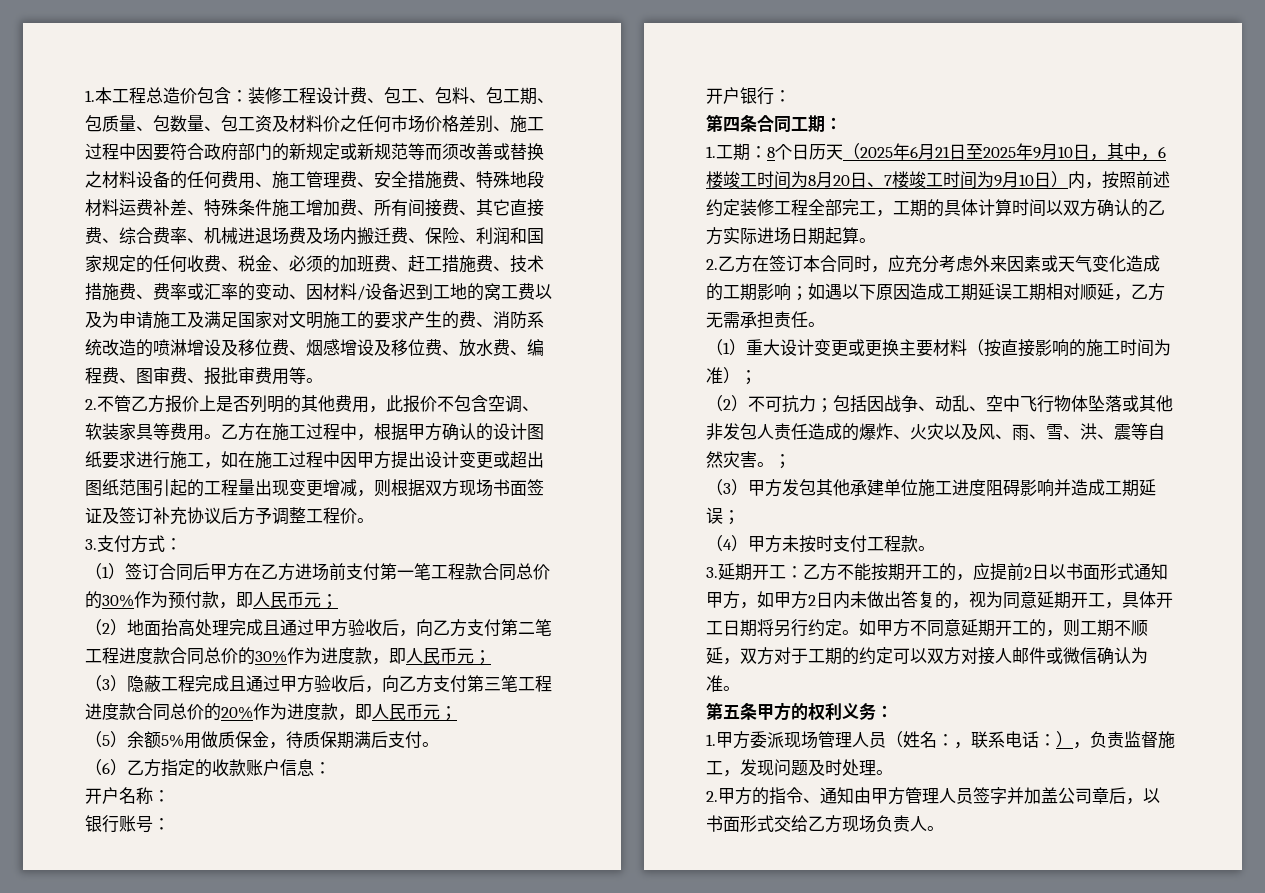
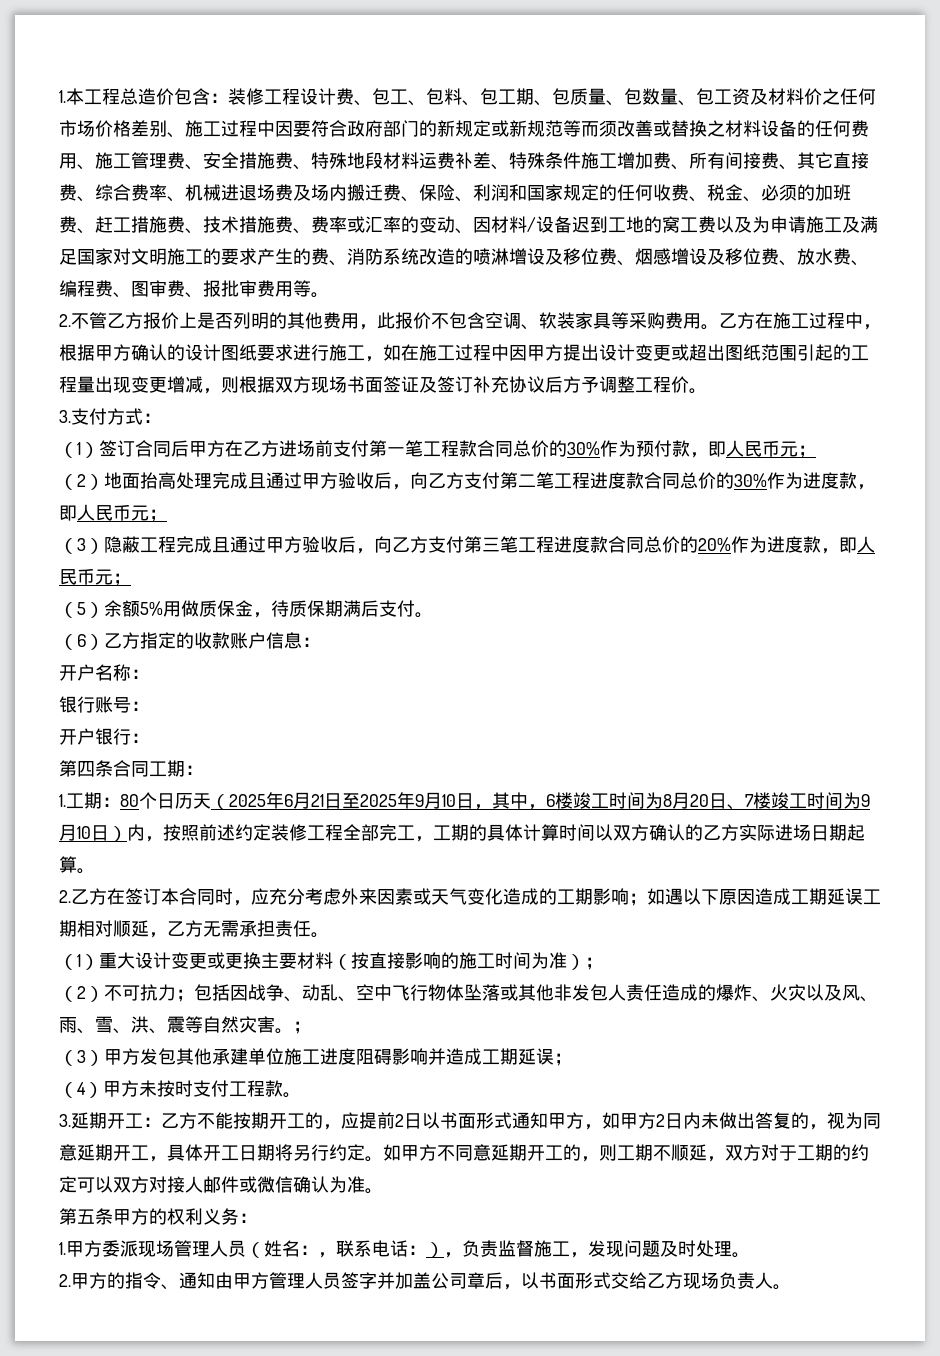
(170, 431) none -> [629,312,665,329] 采购
[767,147,775,158] 8 -> [120,794,139,807] 80

